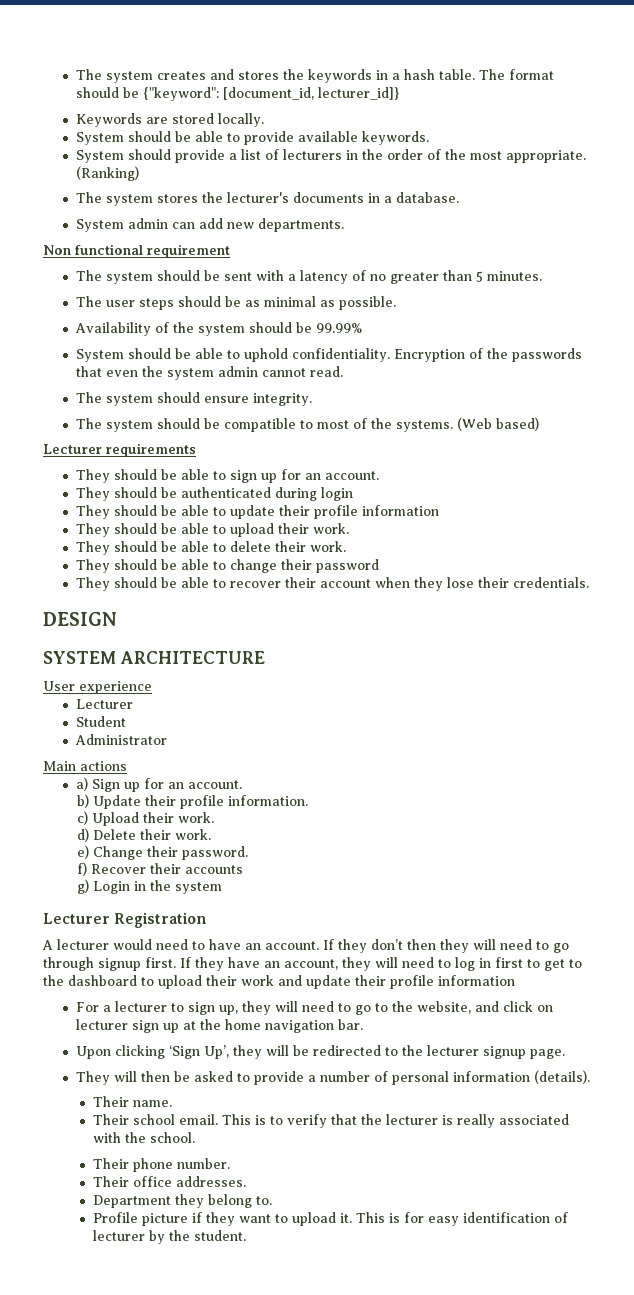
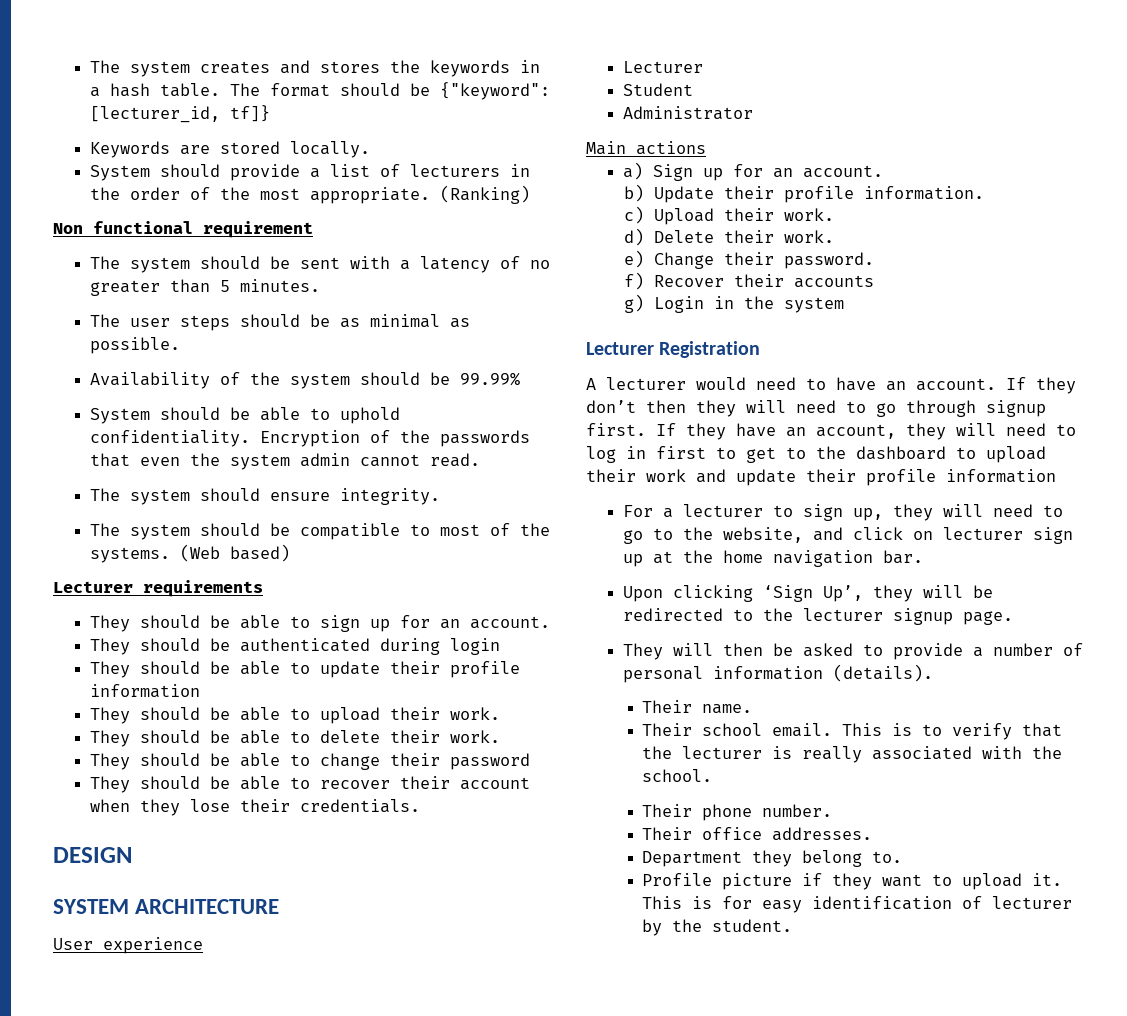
[222,87,399,100] [document_id, lecturer_id]} -> [90,105,271,123] [lecturer_id, tf]}
[75,131,429,145] // System should be able to provide available keywords. -> (371, 149) none
[75,192,459,206] [75,218,344,232] // The system stores the lecturer's documents in a database. // System admin can add new departments. -> (531, 194) none

